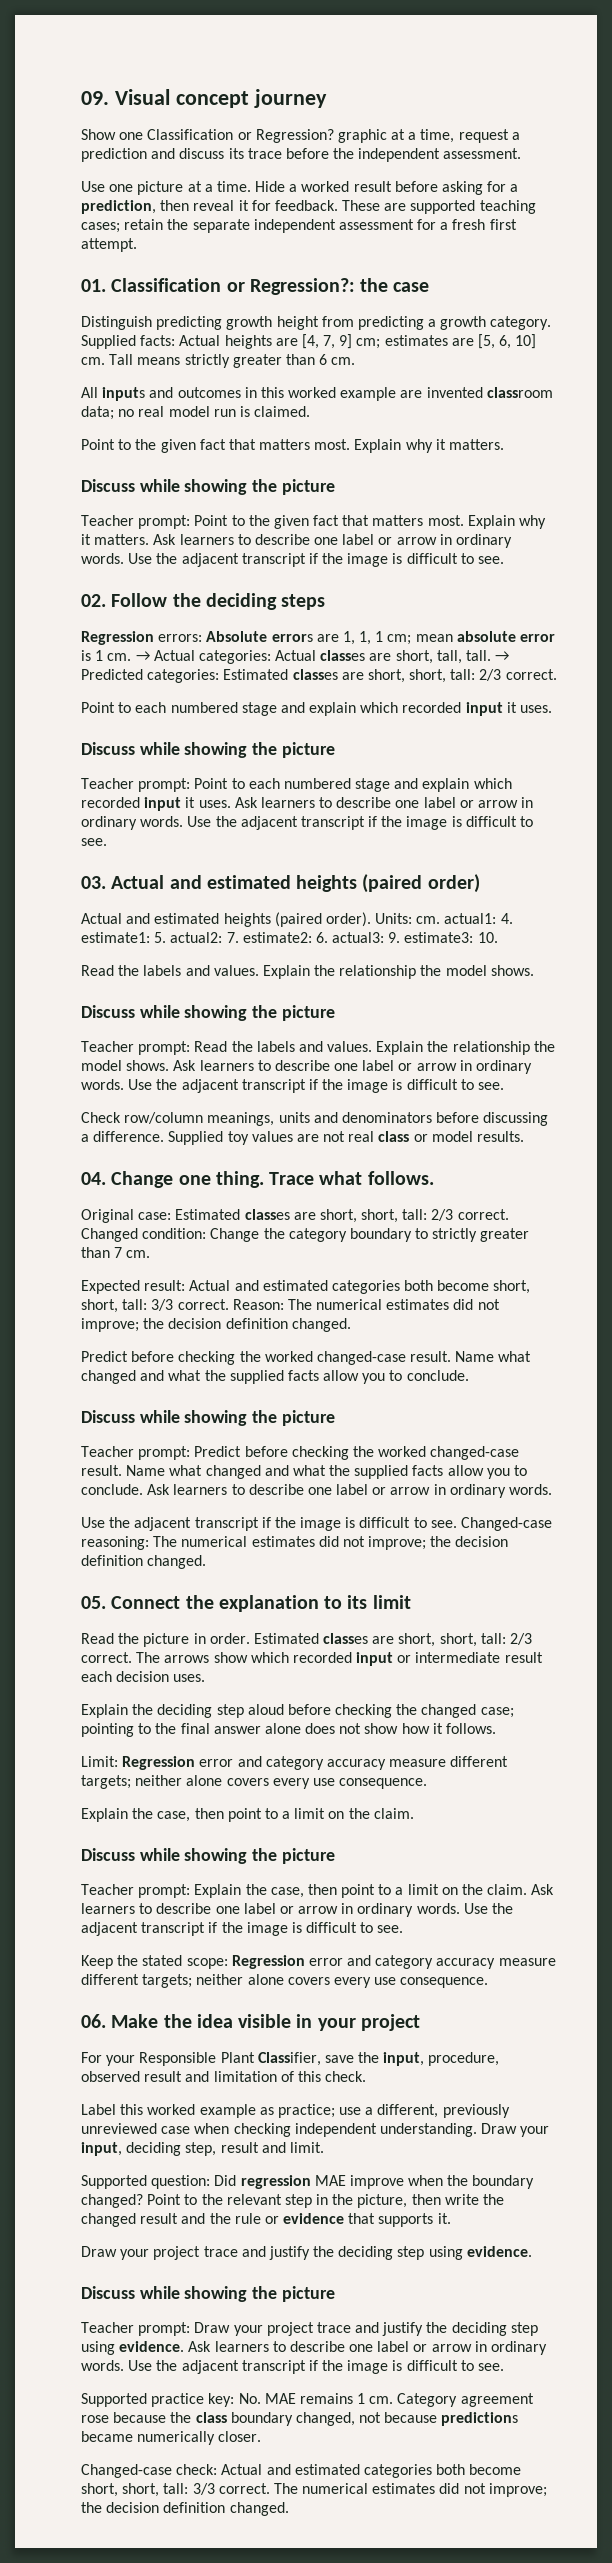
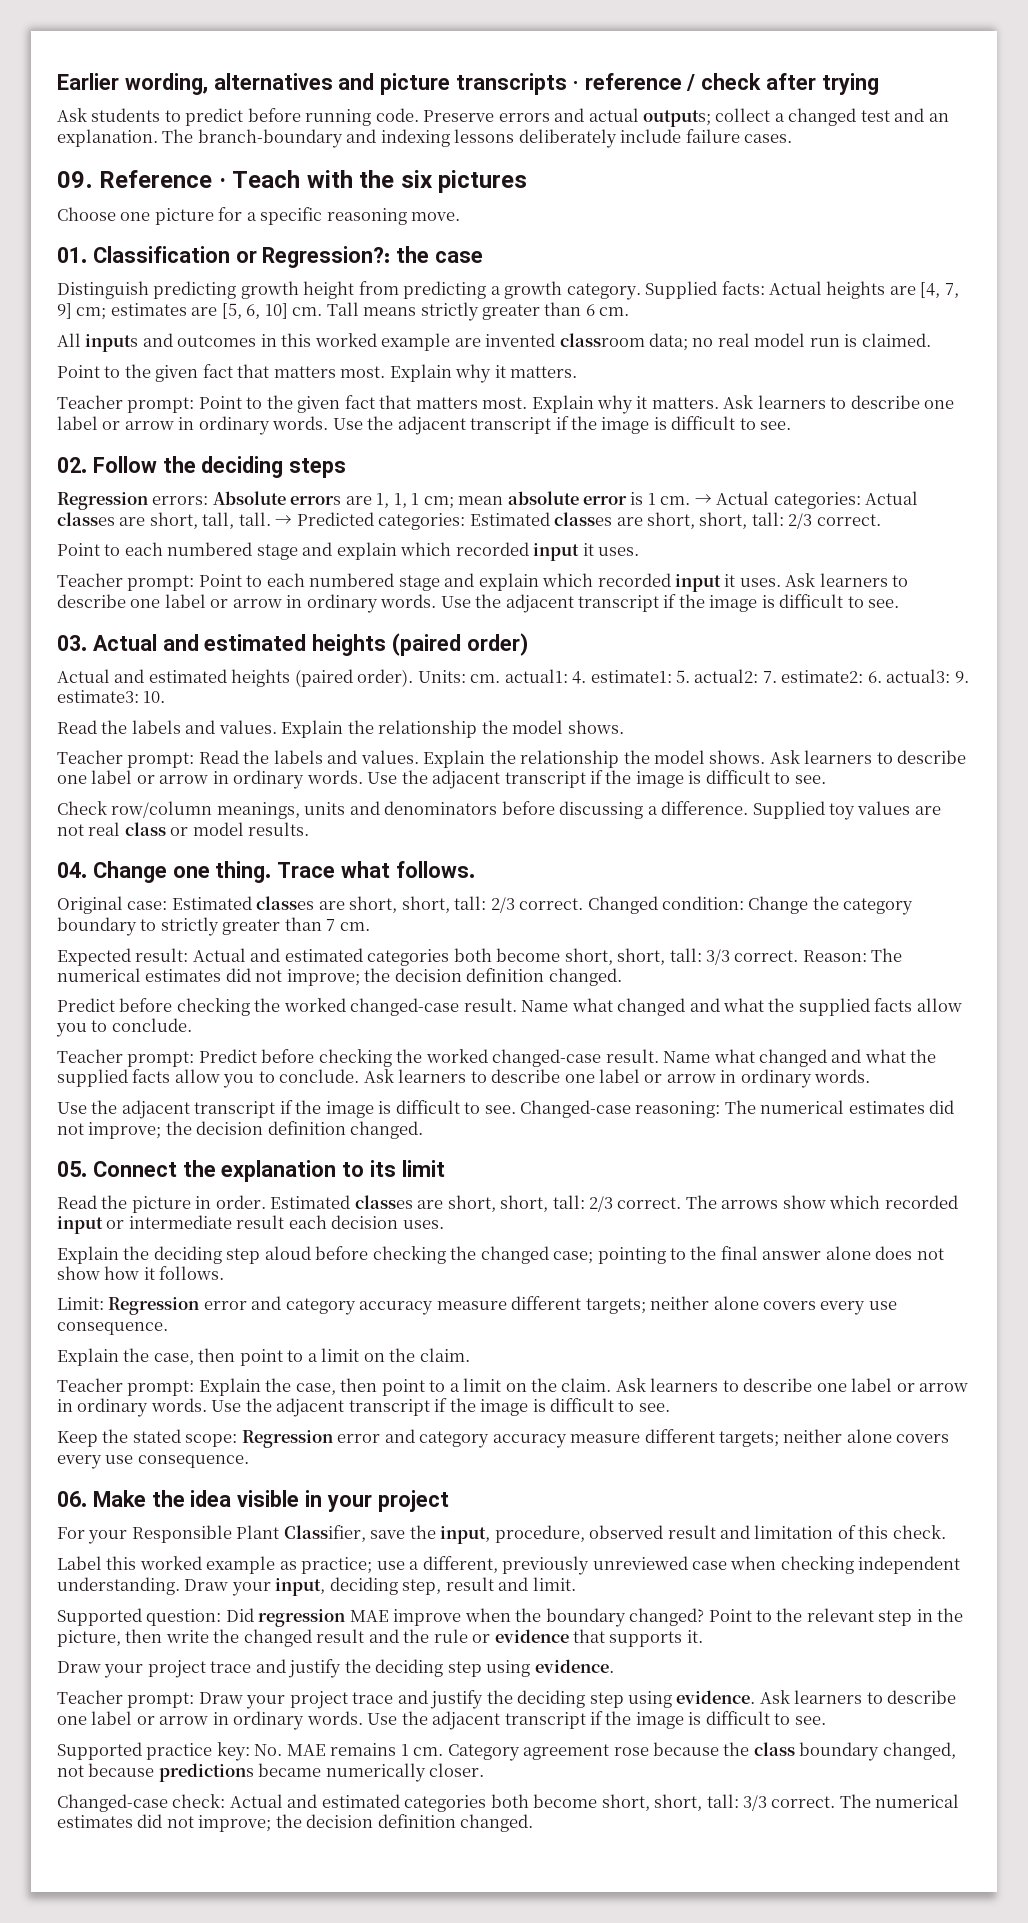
[81,89,327,108] [81,129,520,143] [81,148,522,162] [81,181,519,195] [81,200,536,214] [81,219,517,233] [81,238,137,252] 09. Visual concept journey // Show one Classification or Regression? graphic at a time, request a prediction and discuss its trace before the independent assessment. // Use one picture at a time. Hide a worked result before asking for a prediction, then reveal it for feedback. These are supported teaching cases; retain the separate independent assessment for a fresh first attempt. -> [57,73,879,95] [57,108,949,127] [57,129,793,148] [57,170,528,193] [57,207,461,225] Earlier wording, alternatives and picture transcripts · reference / check after trying // Ask students to predict before running code. Preserve errors and actual outputs; collect a changed test and an explanation. The branch-boundary and indexing lessons deliberately include failure cases. // 09. Reference · Teach with the six pictures // Choose one picture for a specific reasoning move.
[81,479,335,495] // Discuss while showing the picture -> (578, 372) none
[81,742,335,758] // Discuss while showing the picture -> (640, 551) none
[81,1005,335,1021] // Discuss while showing the picture -> (624, 727) none
[81,1410,335,1426] // Discuss while showing the picture -> (192, 1025) none
[81,1848,335,1864] // Discuss while showing the picture -> (470, 1355) none
[81,2286,335,2302] // Discuss while showing the picture -> (614, 1666) none

